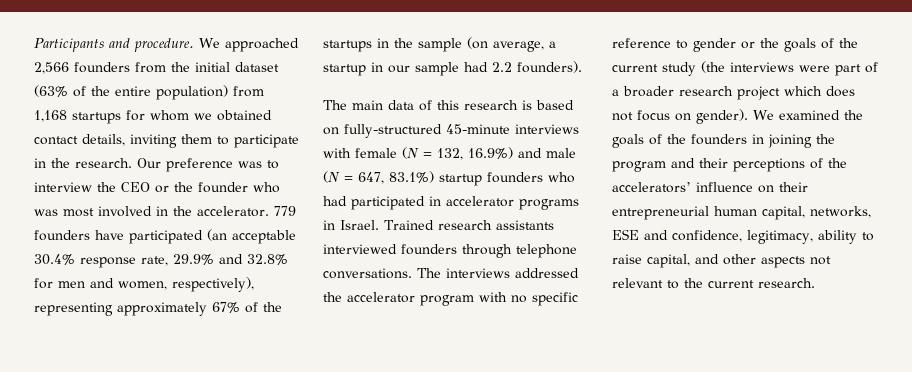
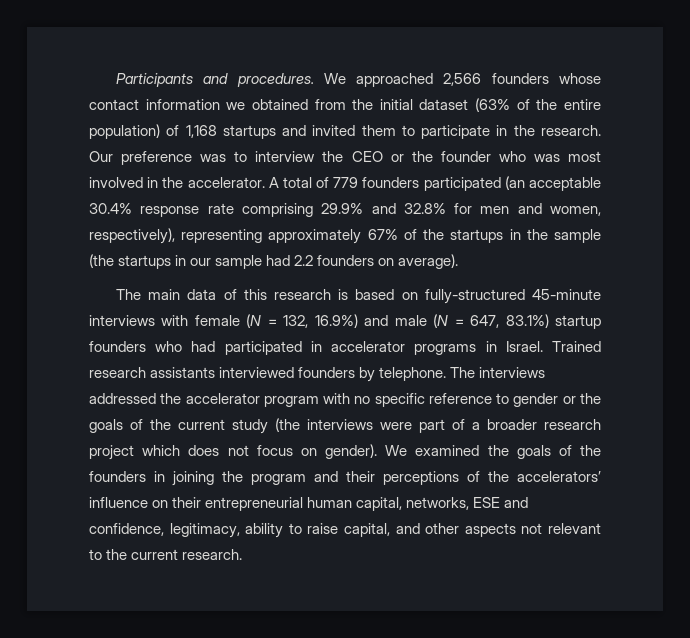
[134,38,194,52] procedure. -> [236,73,314,87] procedures.
(130, 67) none -> [559,73,602,84] [89,99,308,110] whose contact information we obtained
[233,86,264,97] from -> [166,125,180,136] of
[126,110,272,121] [34,134,177,148] for whom we obtained contact details, inviting -> [282,125,356,136] and invited
(269, 211) none -> [268,177,330,188] A total of
[95,230,124,240] have -> (420, 182) none
[141,256,168,266] rate, -> [207,203,313,217] rate comprising
[467,37,556,52] [323,64,366,76] (on average, a startup -> [89,254,172,269] (the startups
[517,61,582,73] founders). -> [317,254,459,269] founders on average).
[462,244,577,258] [323,268,412,279] through telephone conversations. -> [359,367,447,382] by telephone.

